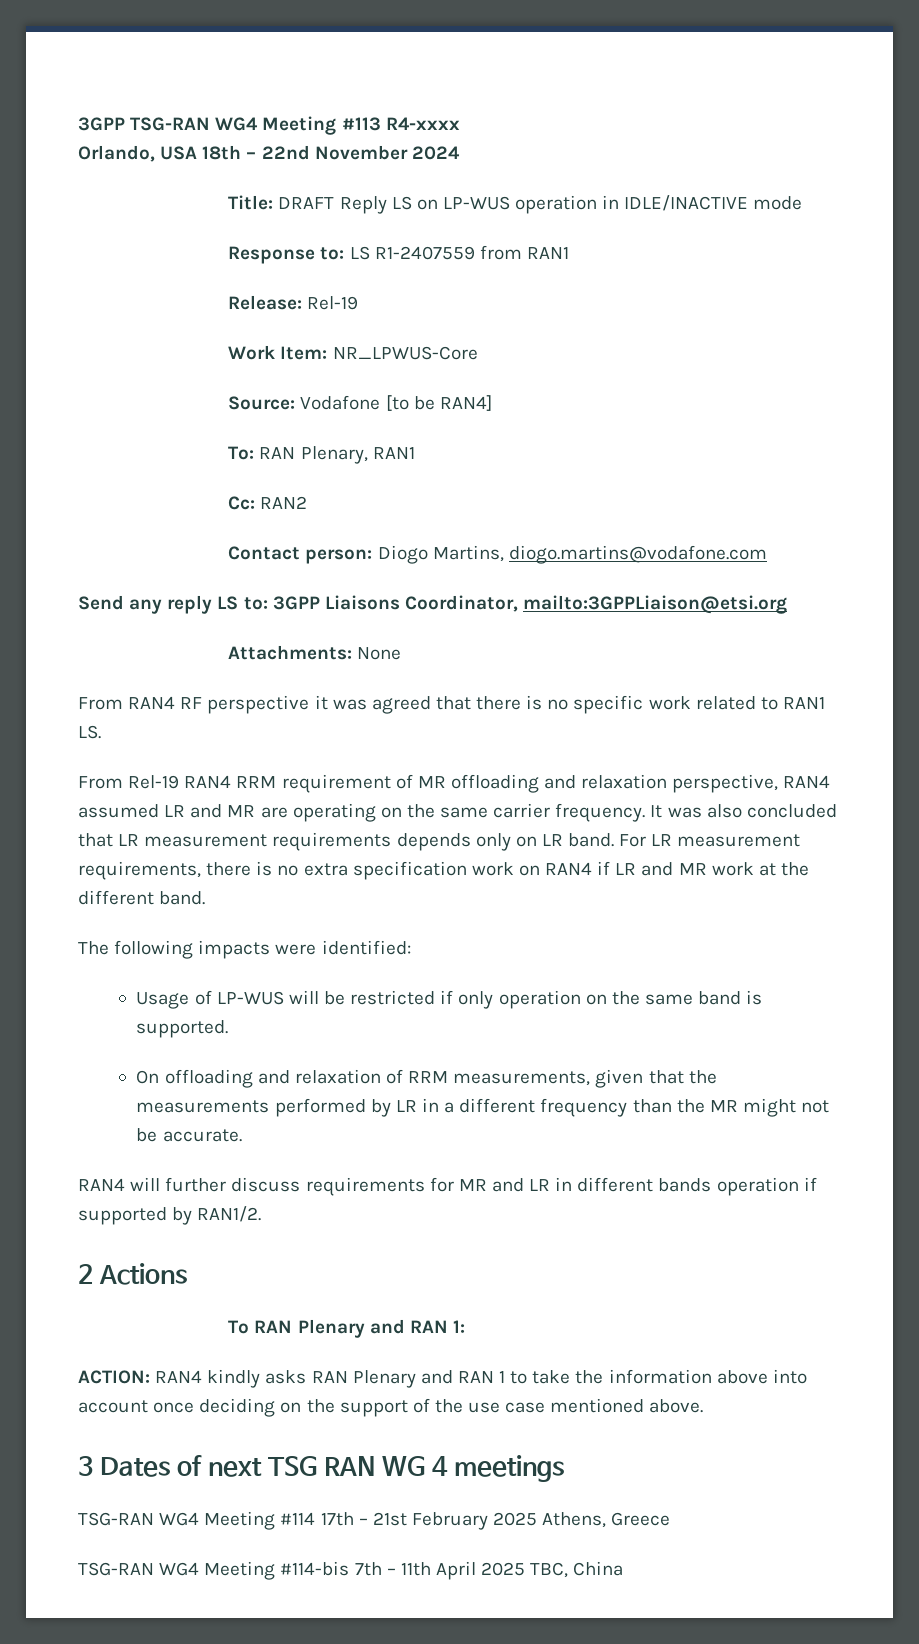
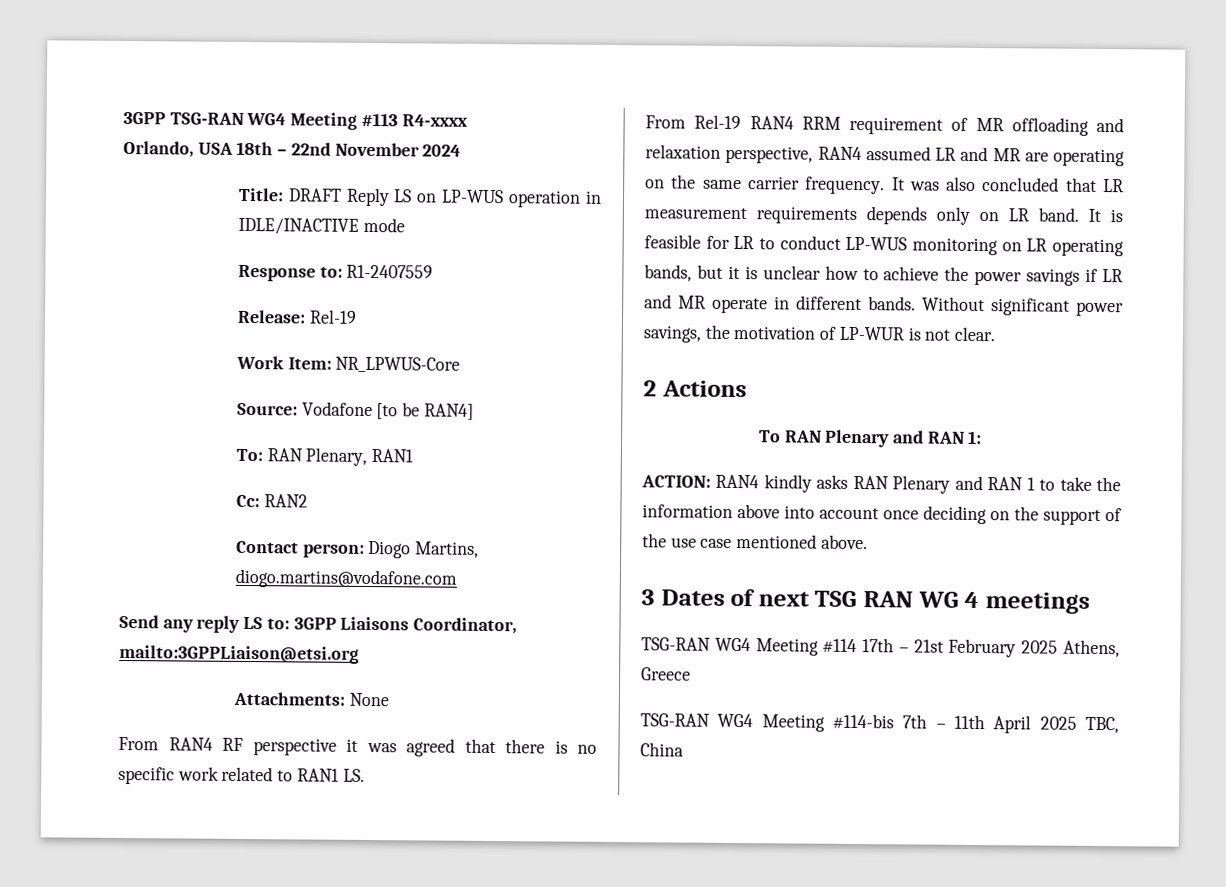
[349,246,370,260] LS -> (343, 272) none
[479,245,569,260] from RAN1 -> (434, 271) none
[619,834,801,847] [78,861,809,880] [78,890,206,905] [78,940,411,959] [136,990,763,1009] [136,1020,229,1038] [136,1069,717,1088] [136,1098,830,1117] [136,1128,242,1142] [78,1177,817,1196] [78,1206,262,1225] For LR measurement requirements, there is no extra specification work on RAN4 if LR and MR work at the different band. // The following impacts were identified: // Usage of LP-WUS will be restricted if only operation on the same band is supported. // On offloading and relaxation of RRM measurements, given that the measurements performed by LR in a different frequency than the MR might not be accurate. // RAN4 will further discuss requirements for MR and LR in different bands operation if supported by RAN1/2. -> [1088,208,1123,223] [644,234,1124,257] [644,264,1123,286] [644,294,1124,317] [643,324,996,343] It is feasible for LR to conduct LP-WUS monitoring on LR operating bands, but it is unclear how to achieve the power savings if LR and MR operate in different bands. Without significant power savings, the motivation of LP-WUR is not clear.

